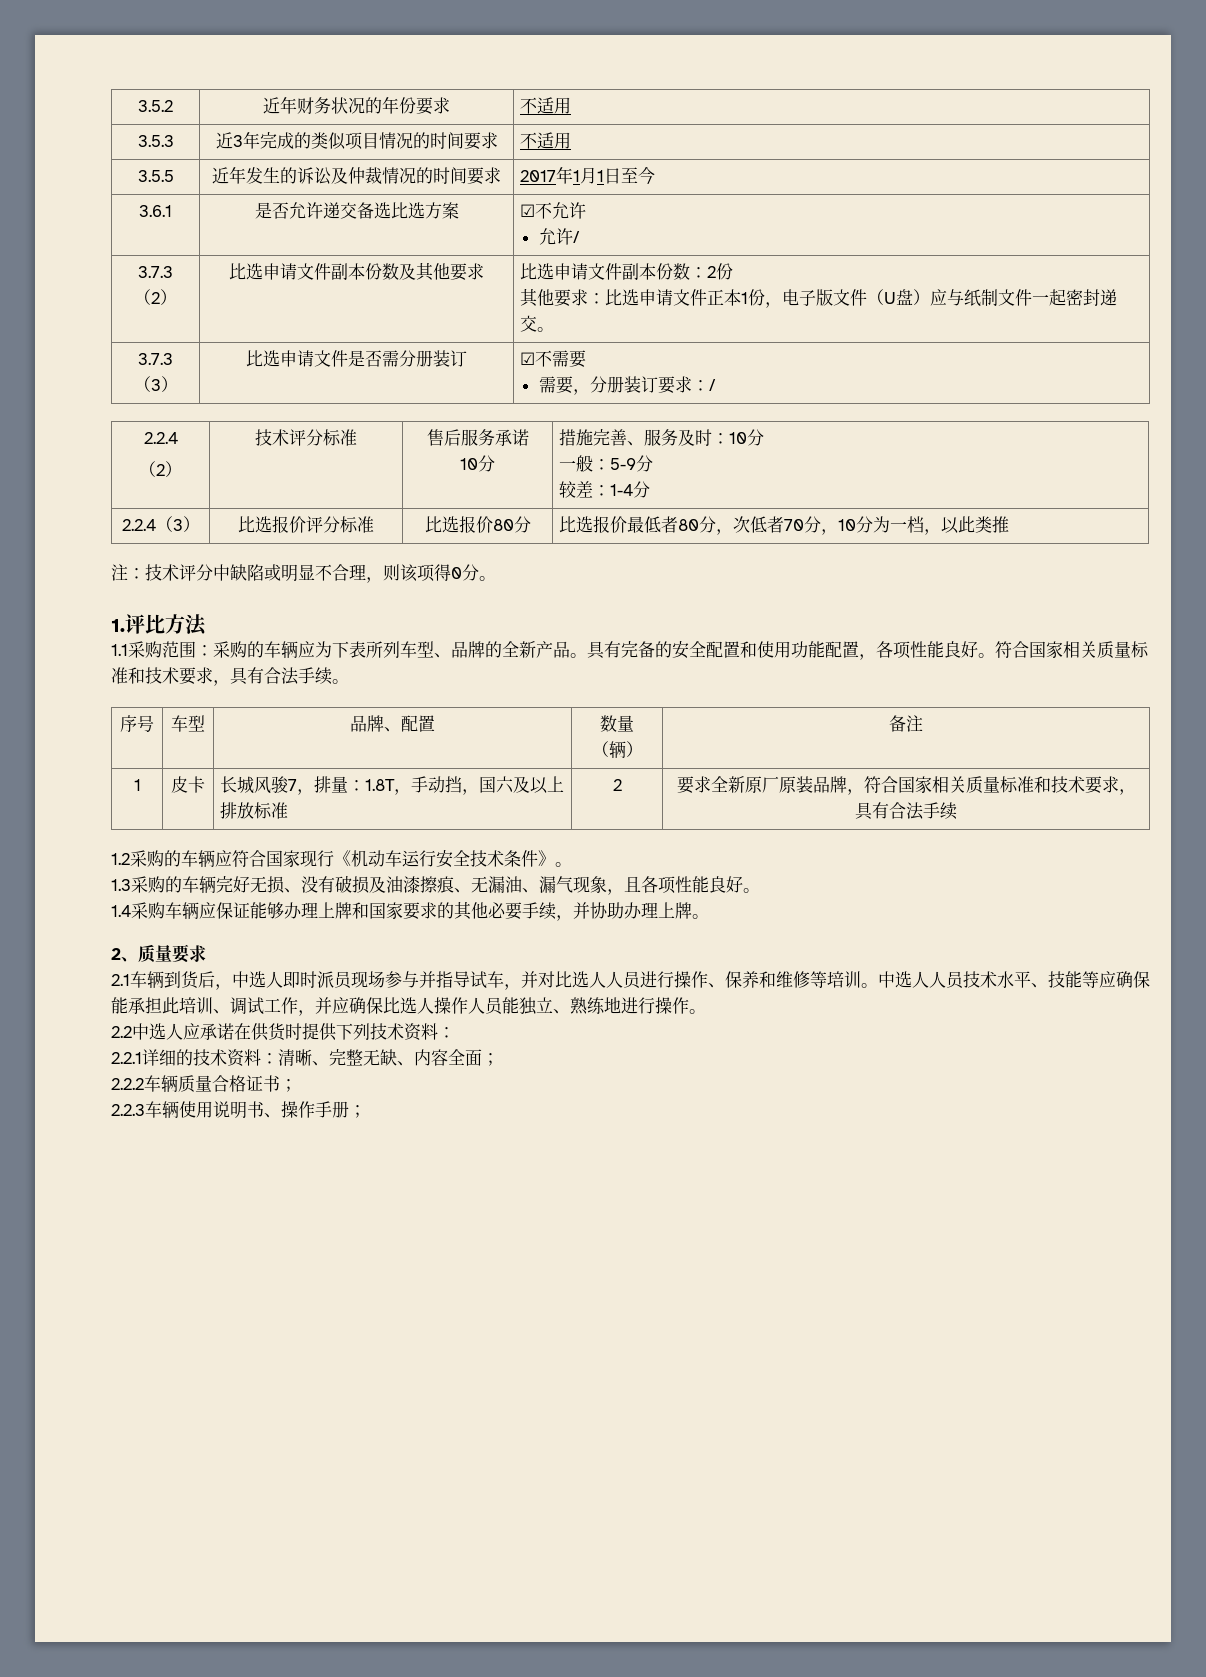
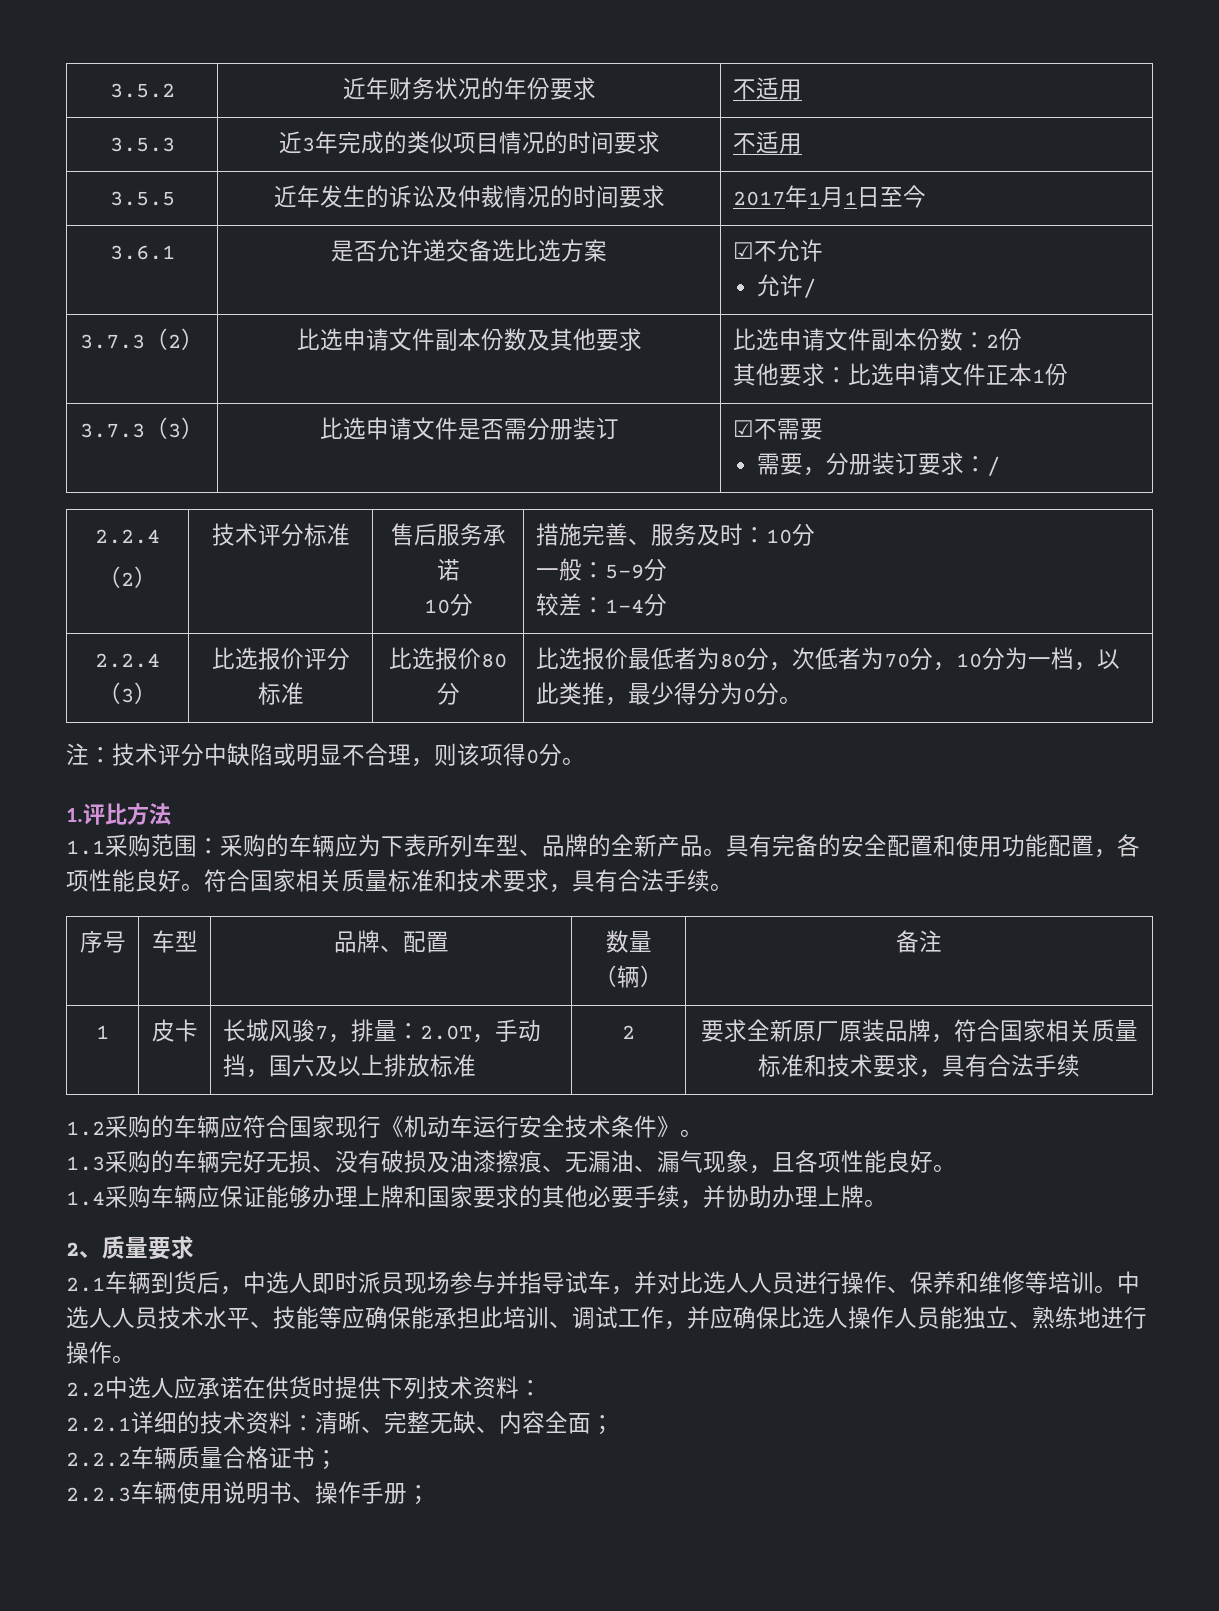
[764,289,1117,308] [519,315,554,332] ，电子版文件（U盘）应与纸制文件一起密封递交。 -> (1068, 374) none
(678, 524) none -> [696,647,720,670] 为
(784, 524) none -> [860,647,884,670] 为
(1009, 524) none -> [604,682,802,706] ，最少得分为0分。
[364,779,395,791] 1.8T -> [419,1025,472,1040] 2.0T

